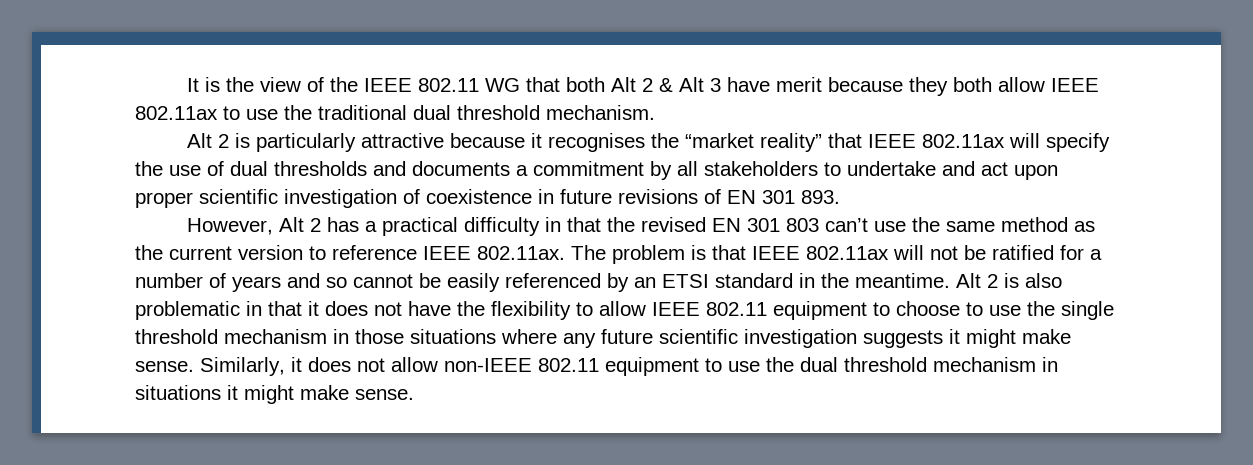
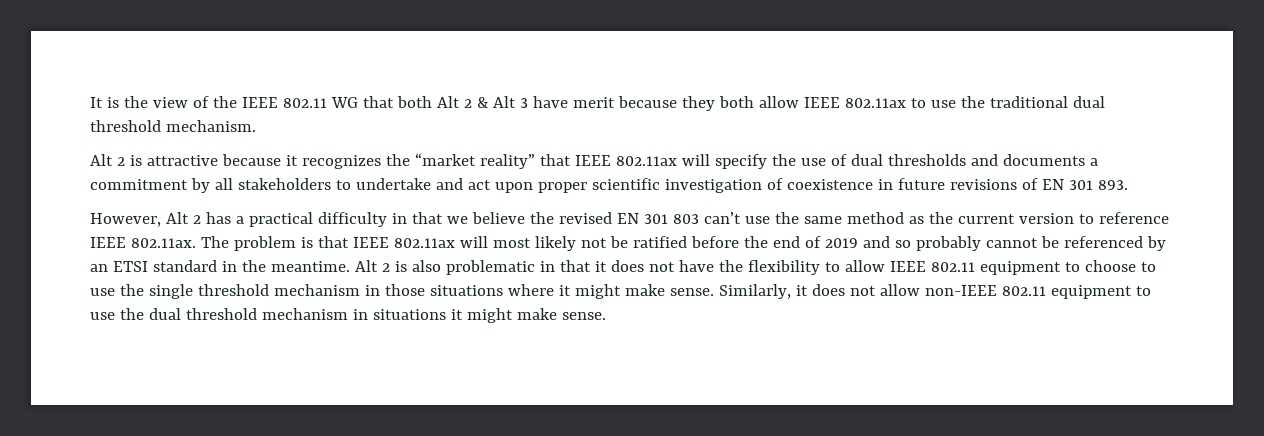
[256,133,357,152] particularly -> (142, 160) none
[548,133,646,152] recognises -> [301,155,381,169] recognizes
(602, 224) none -> [446,212,525,224] we believe
(924, 252) none -> [492,236,576,251] most likely
[1060,245,1102,260] [135,273,281,292] for a number of years -> [690,236,858,248] before the end of 2019
(347, 282) none -> [915,236,981,251] probably
[447,273,500,292] easily -> (1059, 242) none
[563,329,943,348] any future scientific investigation suggests -> (554, 290) none

